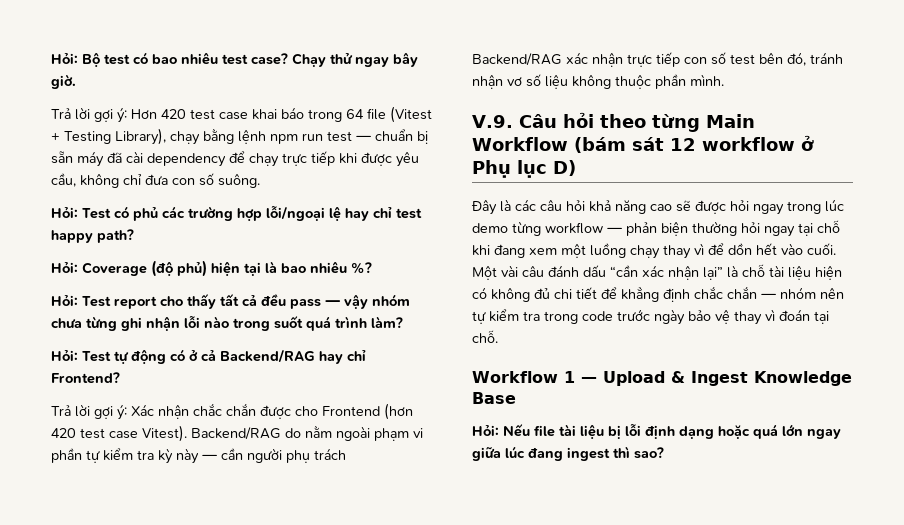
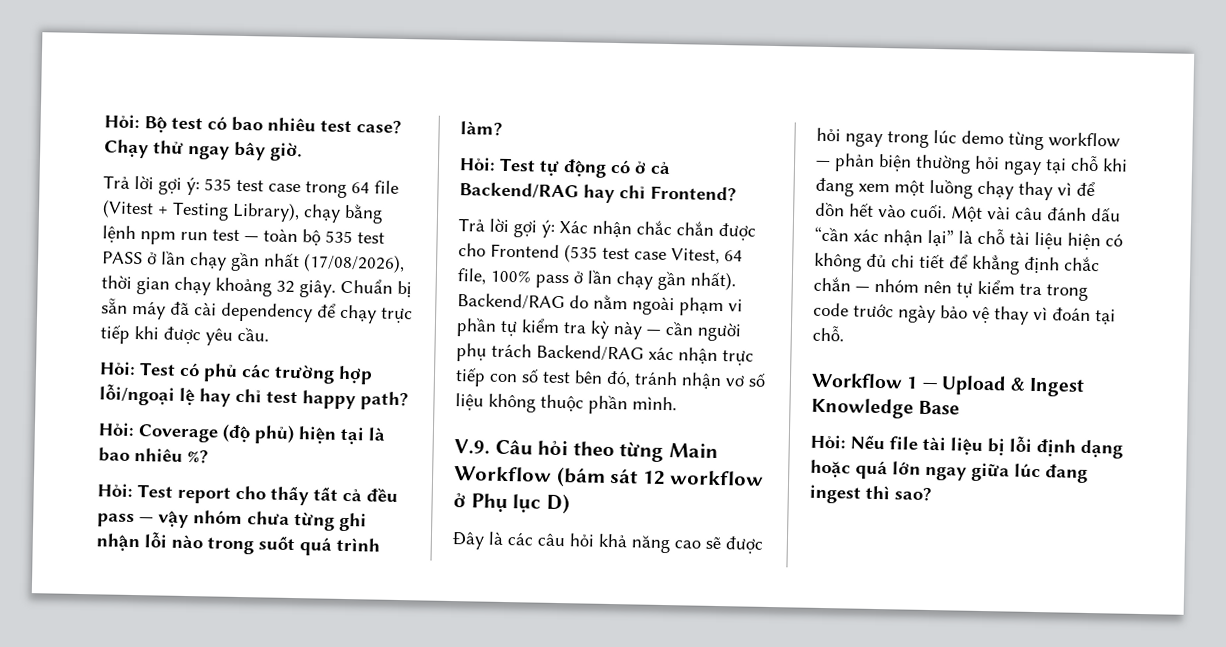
[131,107,304,120] Hơn 420 test case khai báo -> [204,178,301,193] 535 test case
[375,129,413,141] chuẩn -> [263,228,385,246] [102,250,405,274] [101,275,393,298] toàn bộ 535 test PASS ở lần chạy gần nhất (17/08/2026), thời gian chạy khoảng 32 giây. Chuẩn
[51,173,260,188] cầu, không chỉ đưa con số suông. -> [237,326,269,342] cầu.
[384,403,413,420] [51,425,187,442] (hơn 420 test case Vitest). -> [564,244,743,264] [457,268,736,291] (535 test case Vitest, 64 file, 100% pass ở lần chạy gần nhất).

